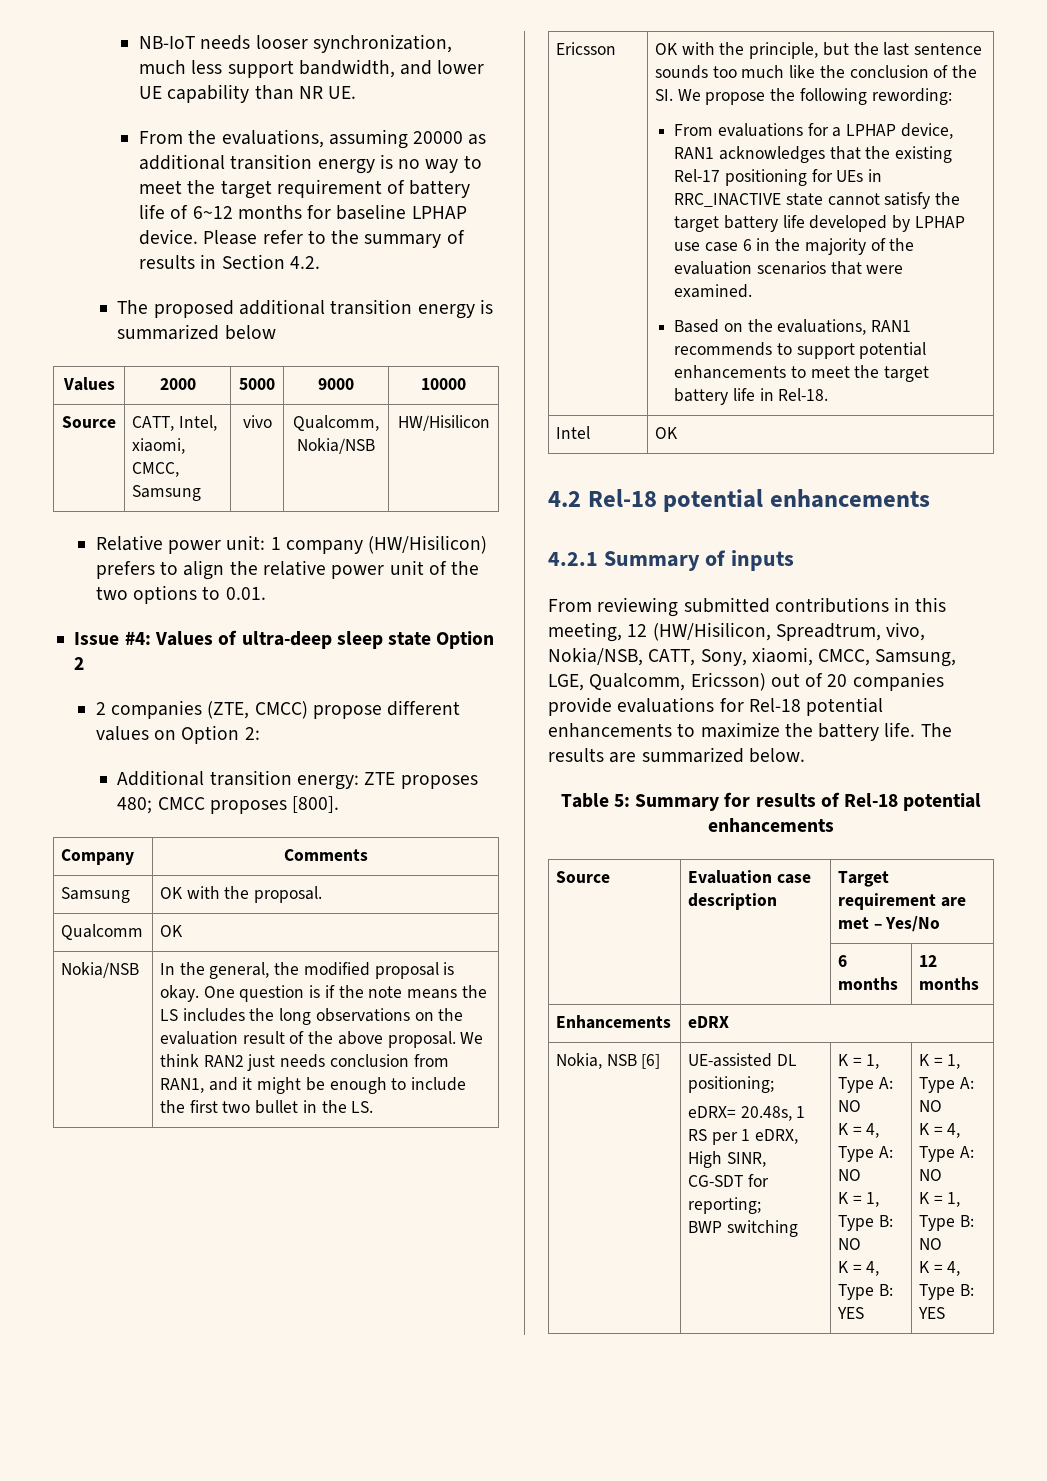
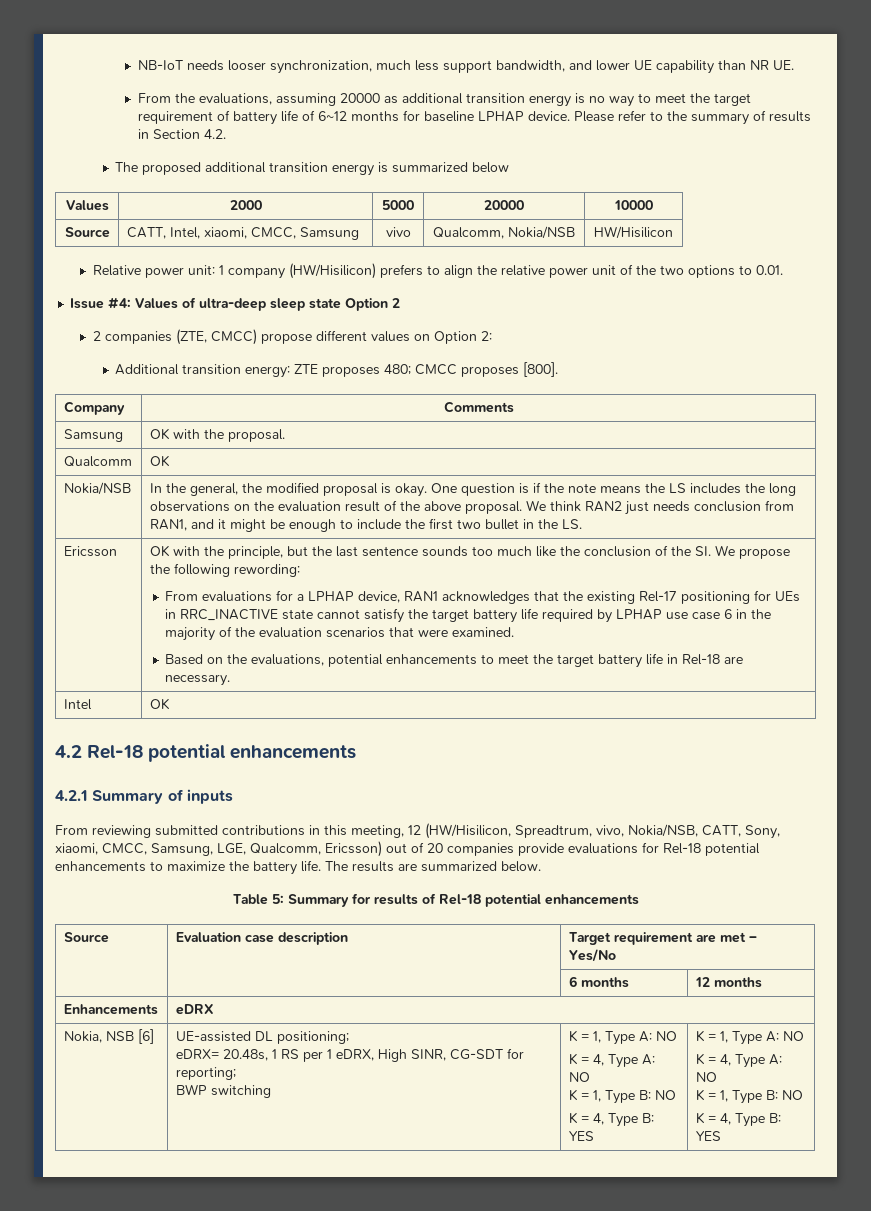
[318,378,354,390] 9000 -> [484,200,524,210] 20000
[809,215,888,232] developed -> [542,609,594,622] required
[871,320,912,332] [674,342,855,359] RAN1 recommends to support -> (325, 660) none
[778,388,829,401] Rel-18. -> [682,654,744,665] [165,674,231,686] Rel-18 are necessary.

